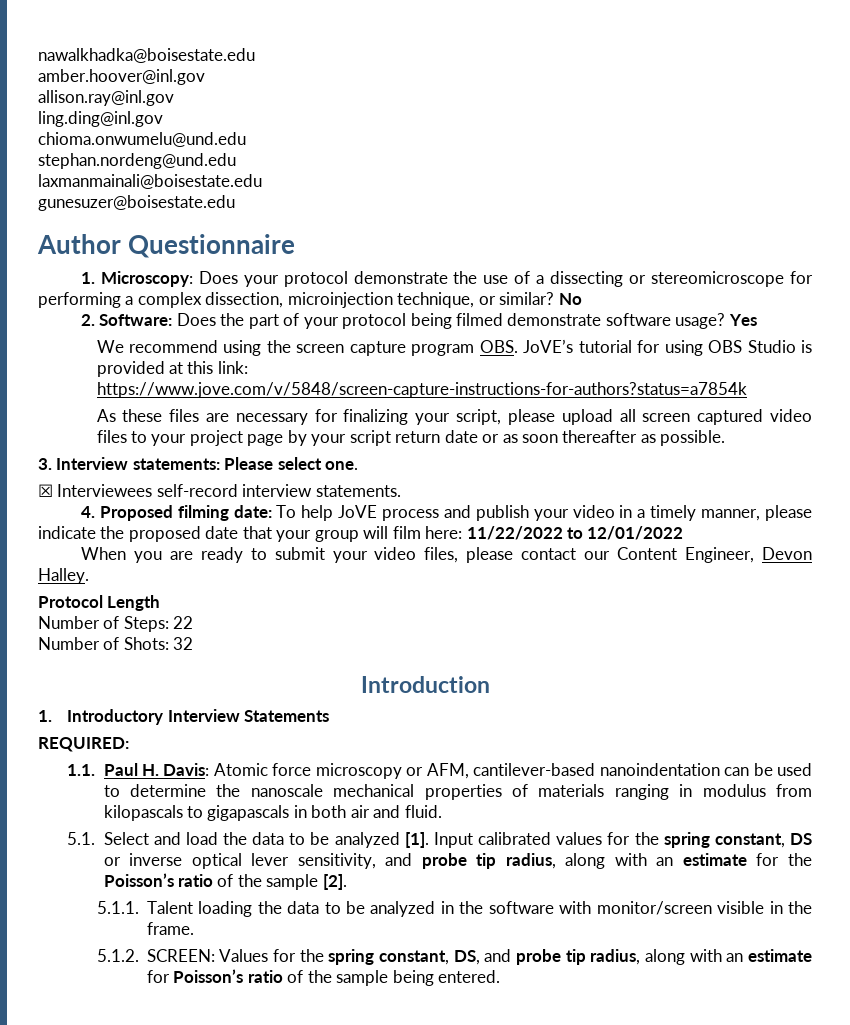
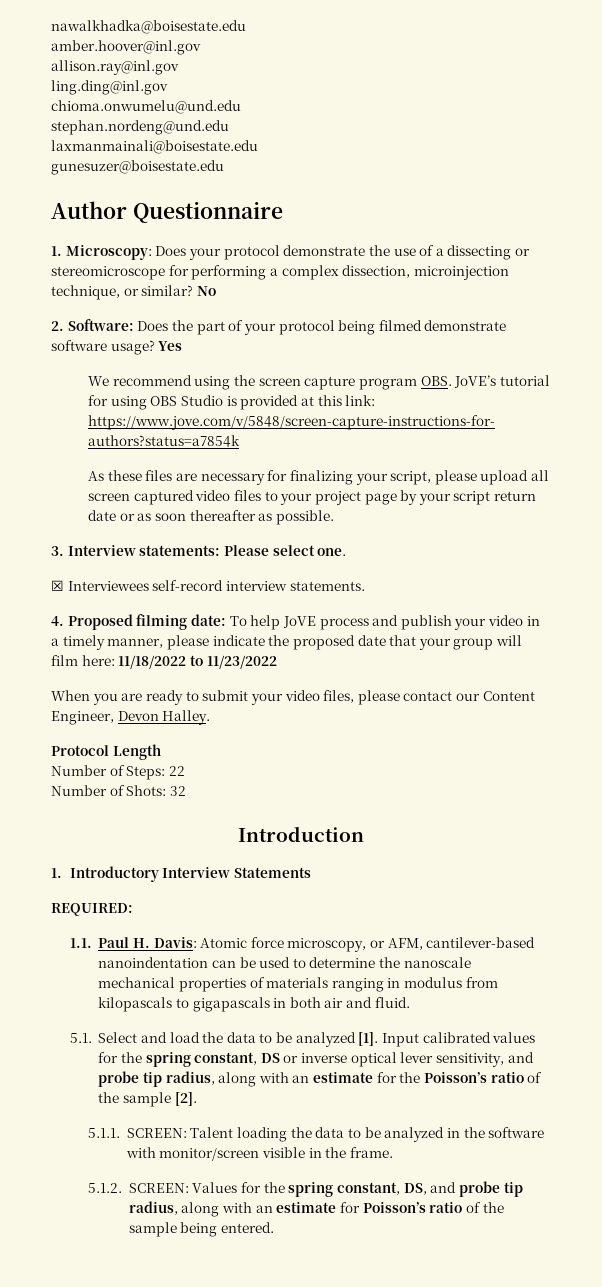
[466,526,684,540] 11/22/2022 to 12/01/2022 -> [118,655,277,669] 11/18/2022 to 11/23/2022
[315,763,402,779] microscopy -> [287,938,367,952] microscopy,
(139, 907) none -> [126,1128,187,1138] SCREEN:

